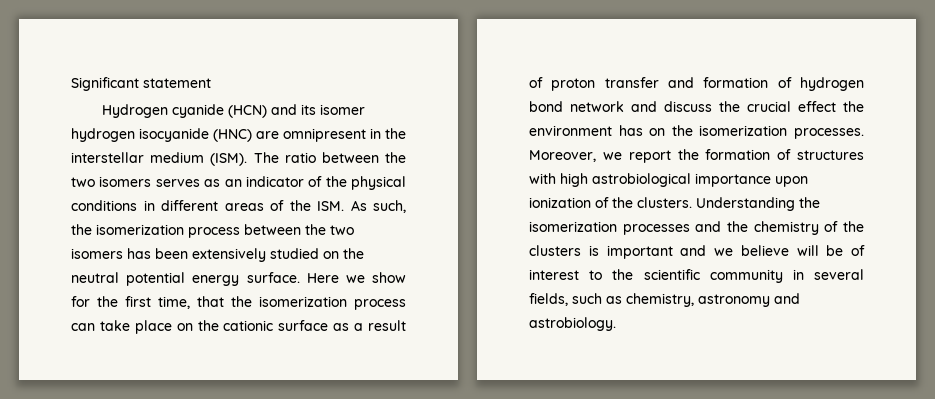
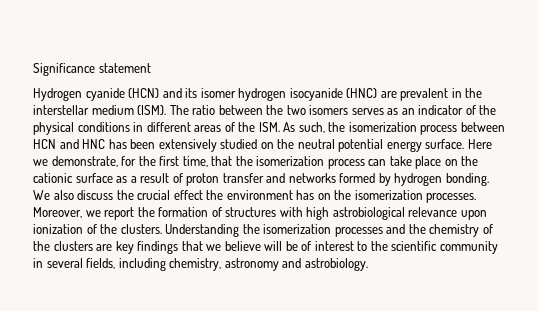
[71,77,139,91] Significant -> [33,63,95,76] Significance
[283,128,366,142] omnipresent -> [400,88,449,101] prevalent
[305,224,354,235] [71,248,123,259] the two isomers -> [33,139,106,149] HCN and HNC
[372,272,406,283] show -> [51,156,118,167] demonstrate,
[703,77,864,91] [529,101,657,112] formation of hydrogen bond network and -> [288,173,489,186] [33,190,74,200] networks formed by hydrogen bonding. We also
[695,173,771,187] importance -> [408,207,458,217] relevance
[588,245,707,259] is important and -> [96,241,203,254] are key findings that
[572,293,622,304] such as -> [118,258,166,271] including

